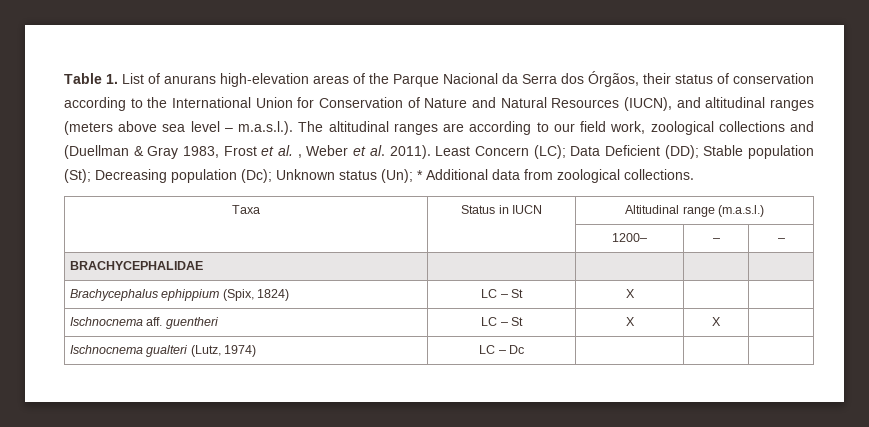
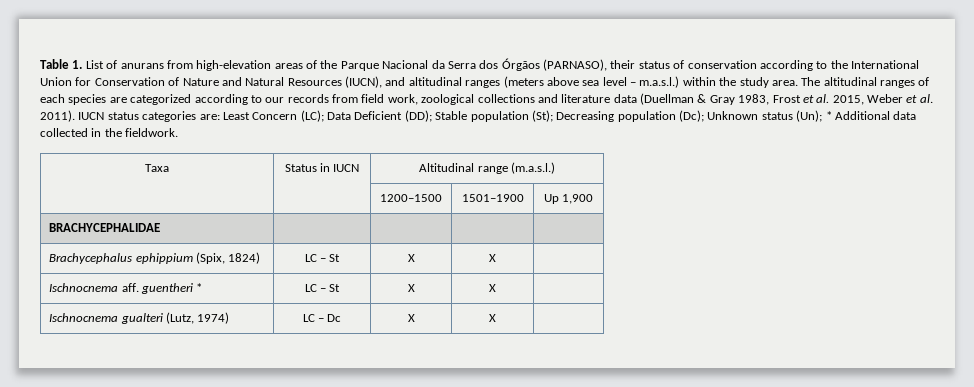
(216, 79) none -> [166,60,193,69] from
[588,71,639,87] Órgãos, -> [501,58,607,71] Órgãos (PARNASO),
[238,121,465,135] m.a.s.l.). The altitudinal ranges are -> [639,76,930,88] [40,94,192,105] m.a.s.l.) within the study area. The altitudinal ranges of each species are categorized
(575, 127) none -> [287,94,358,103] records from
(815, 126) none -> [561,94,637,103] literature data
[297,154,302,158] , -> [832,95,864,105] 2015,
(431, 152) none -> [78,111,220,122] IUCN status categories are:
[524,169,694,183] from zoological collections. -> [40,128,179,137] collected in the fieldwork.
[612,233,647,242] [712,238,720,242] [777,238,785,242] 1200– | – | – -> [380,194,442,202] [461,194,524,202] [543,194,594,204] 1200–1500 | 1501–1900 | Up 1,900
(635, 293) none -> [489,254,496,262] X
(219, 323) none -> [196,283,203,292] *
(524, 349) | -> [407,314,415,322] [489,314,496,322] X | X

